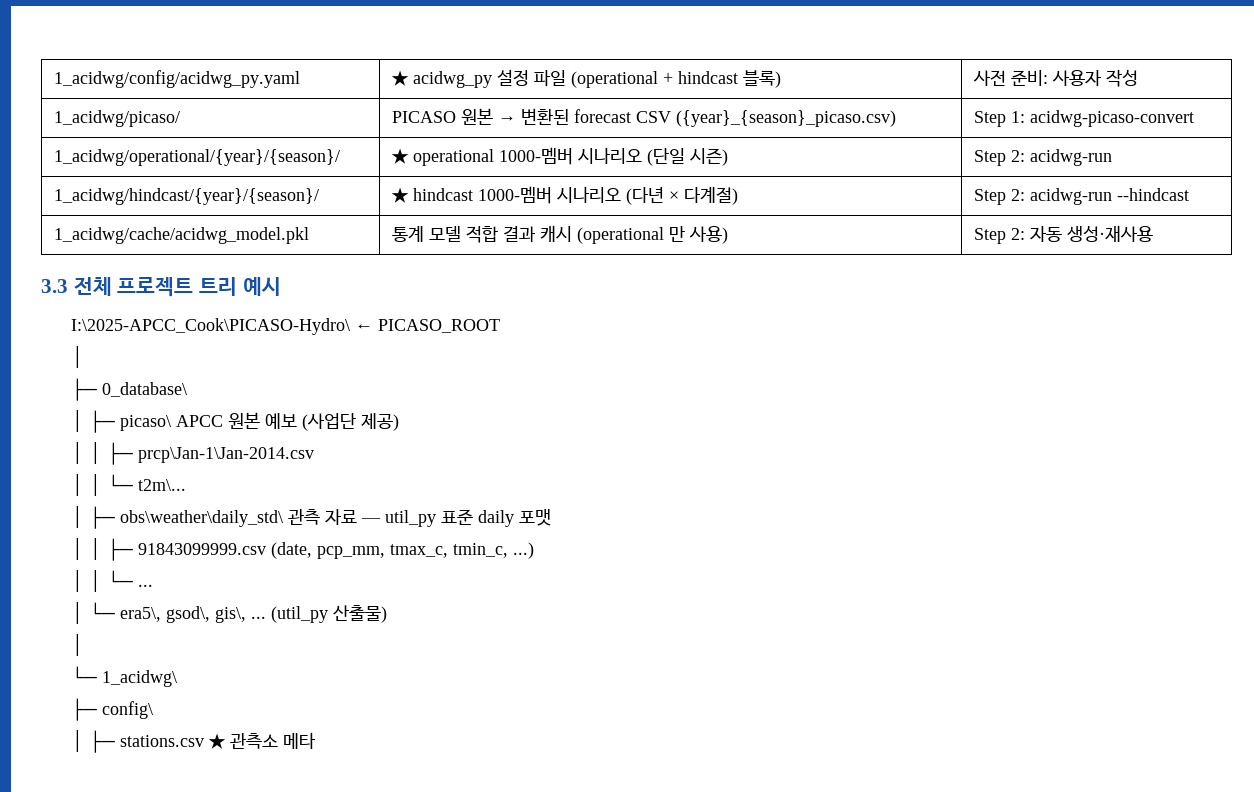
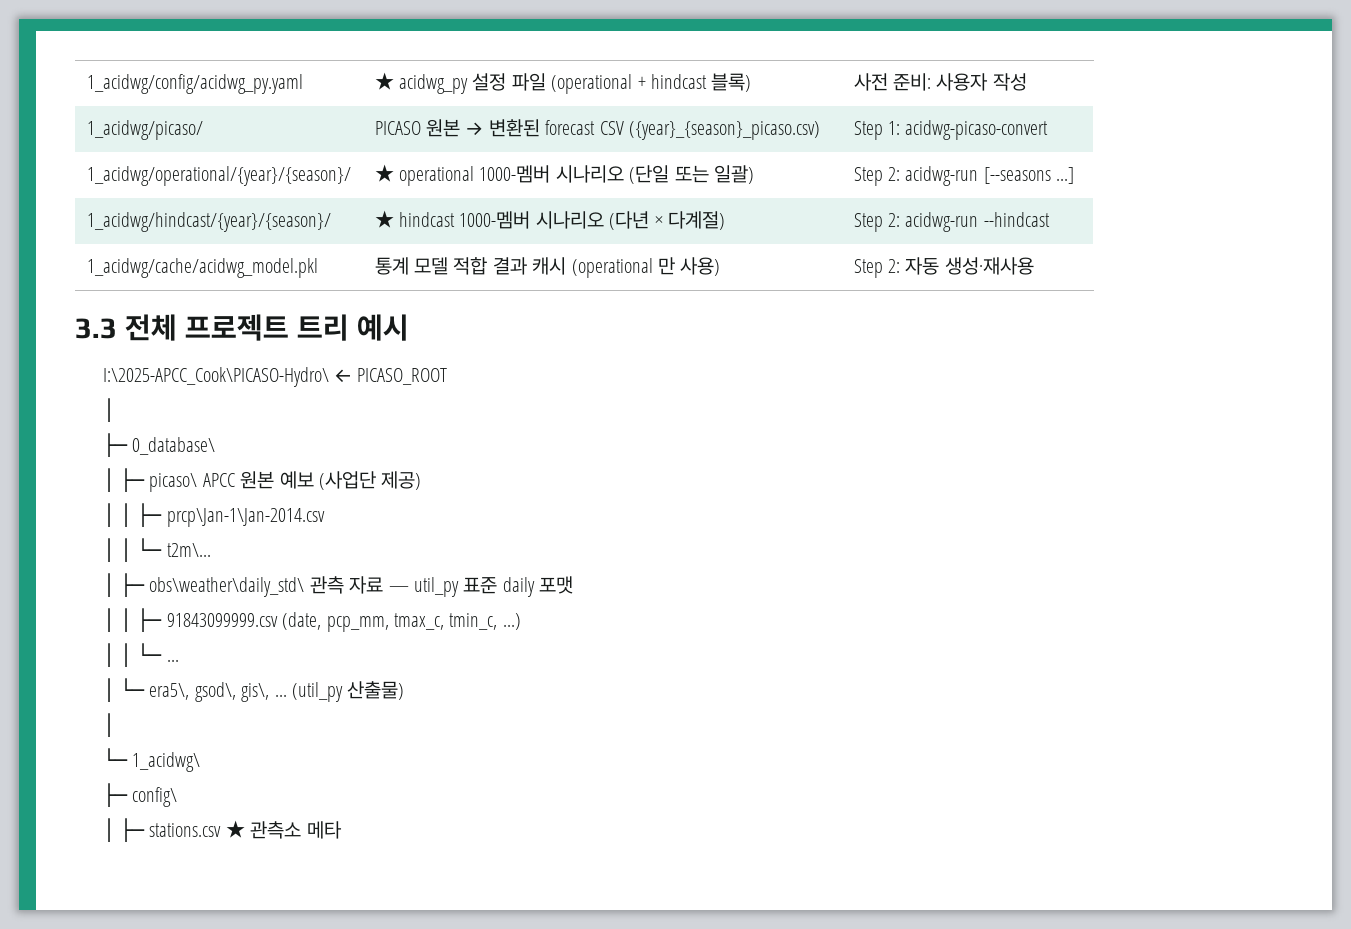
[689,148,728,166] [973,149,1112,166] 시즌) | Step 2: acidwg-run -> [674,165,754,184] [853,166,1075,186] 또는 일괄) | Step 2: acidwg-run [--seasons ...]

